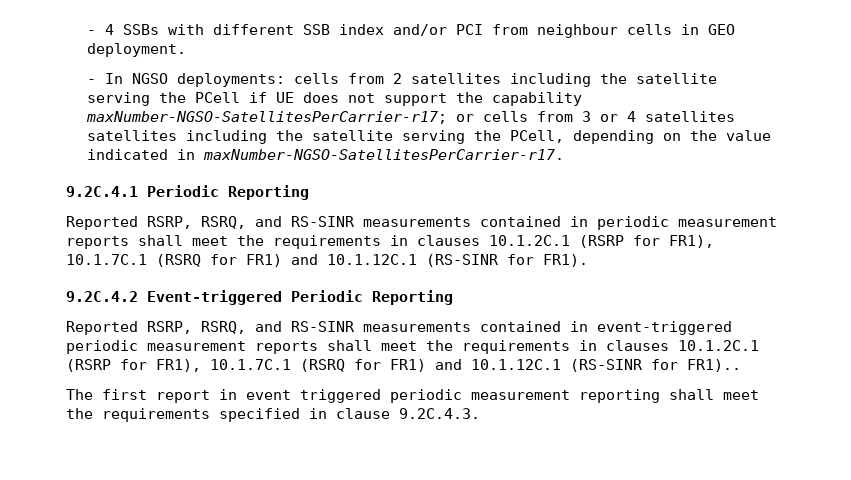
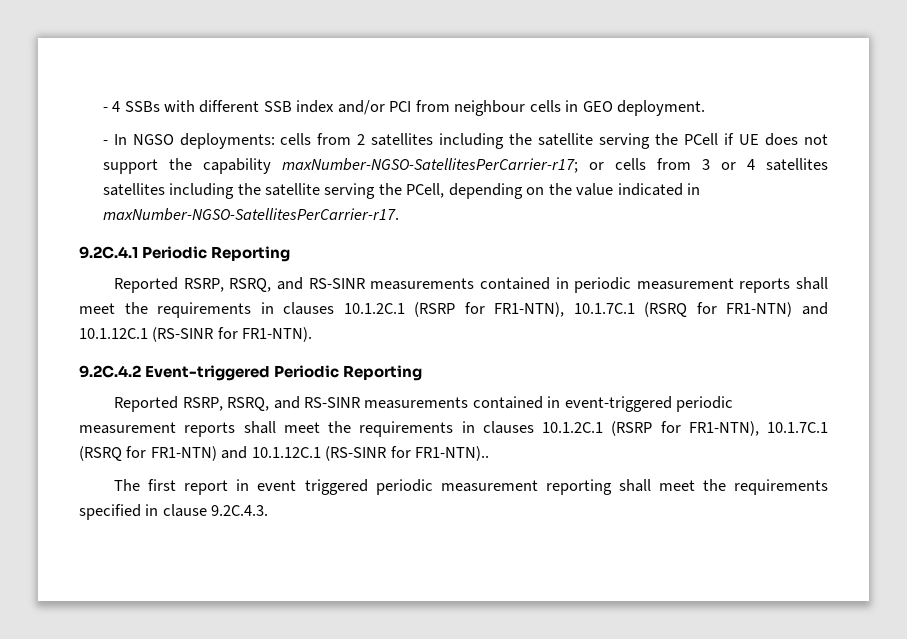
[669,235,714,248] [66,254,588,267] FR1), 10.1.7C.1 (RSRQ for FR1) and 10.1.12C.1 (RS-SINR for FR1). -> [494,302,829,317] [79,327,313,342] FR1-NTN), 10.1.7C.1 (RSRQ for FR1-NTN) and 10.1.12C.1 (RS-SINR for FR1-NTN).
[156,359,741,372] FR1), 10.1.7C.1 (RSRQ for FR1) and 10.1.12C.1 (RS-SINR for FR1).. -> [688,421,828,436] [79,446,490,461] FR1-NTN), 10.1.7C.1 (RSRQ for FR1-NTN) and 10.1.12C.1 (RS-SINR for FR1-NTN)..

